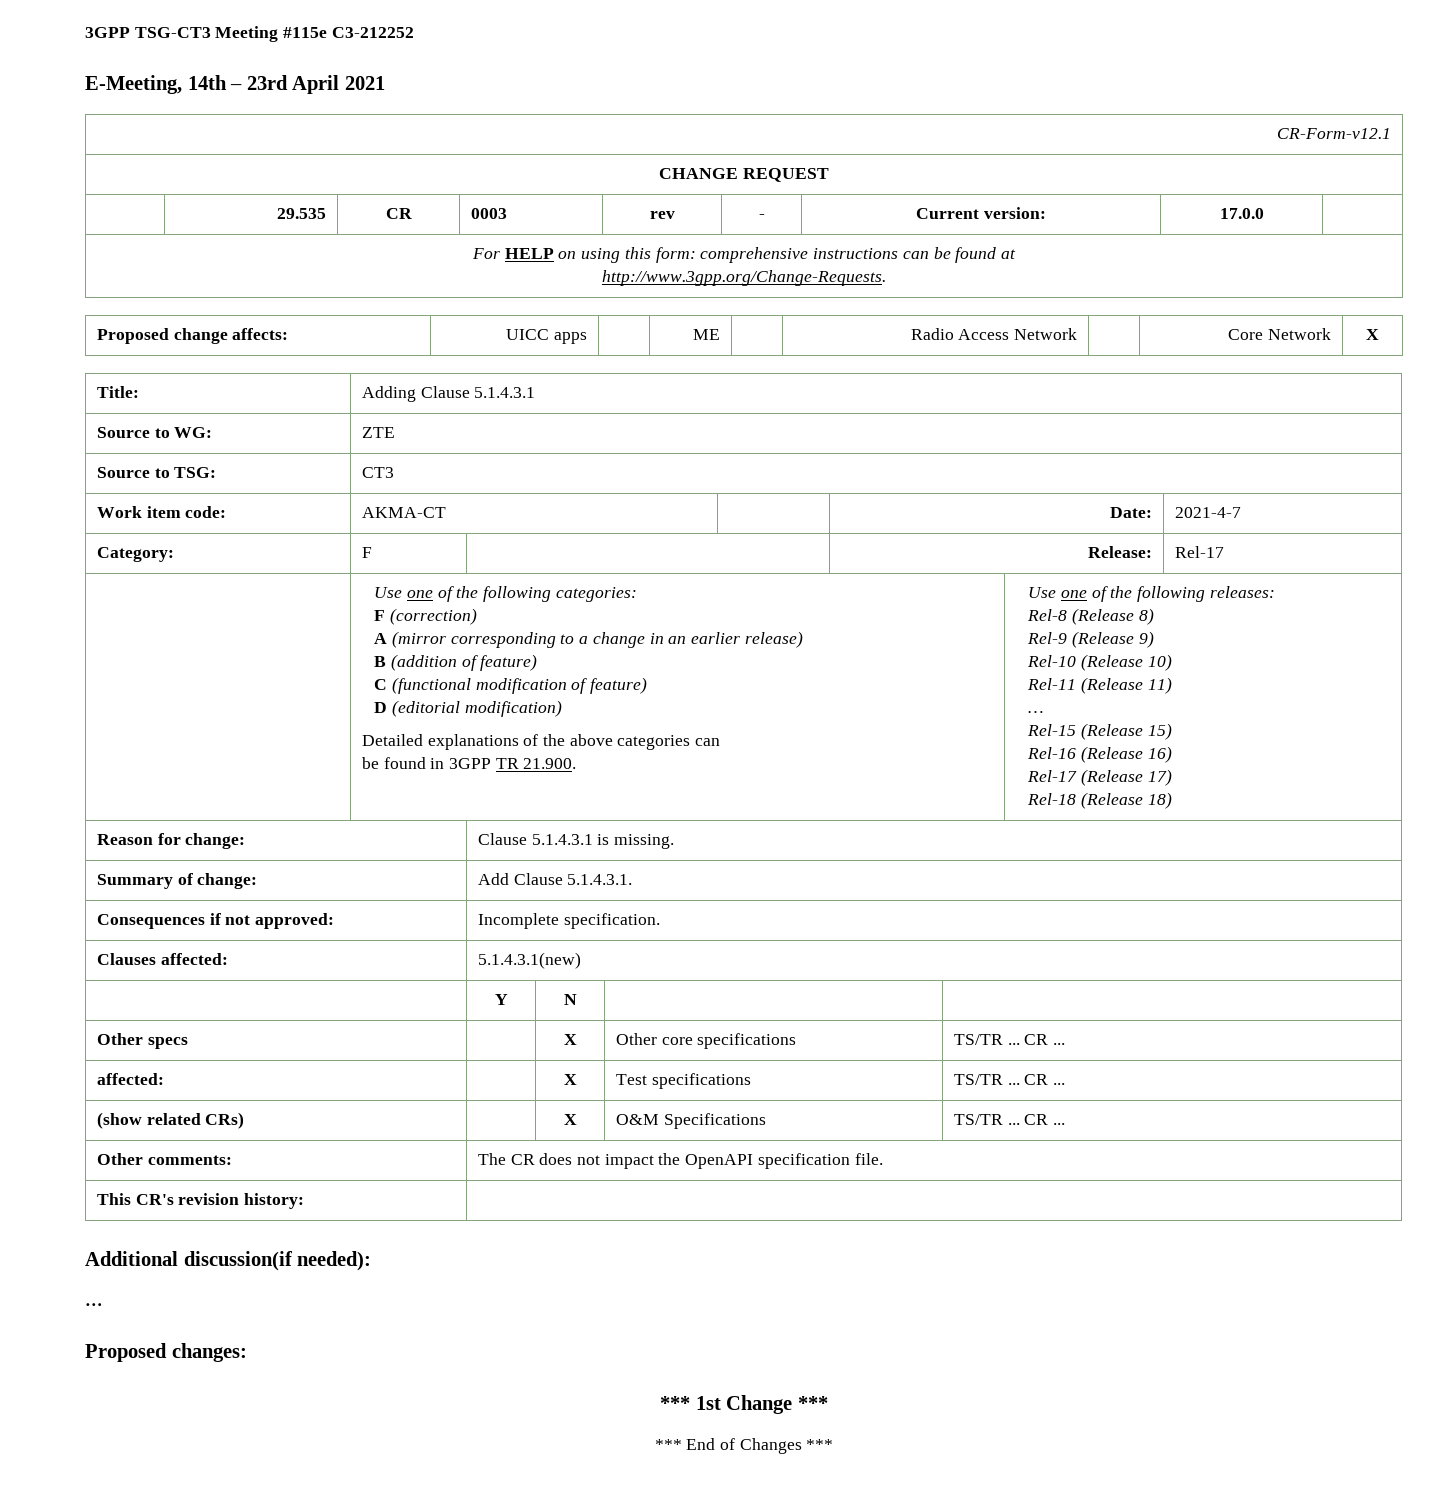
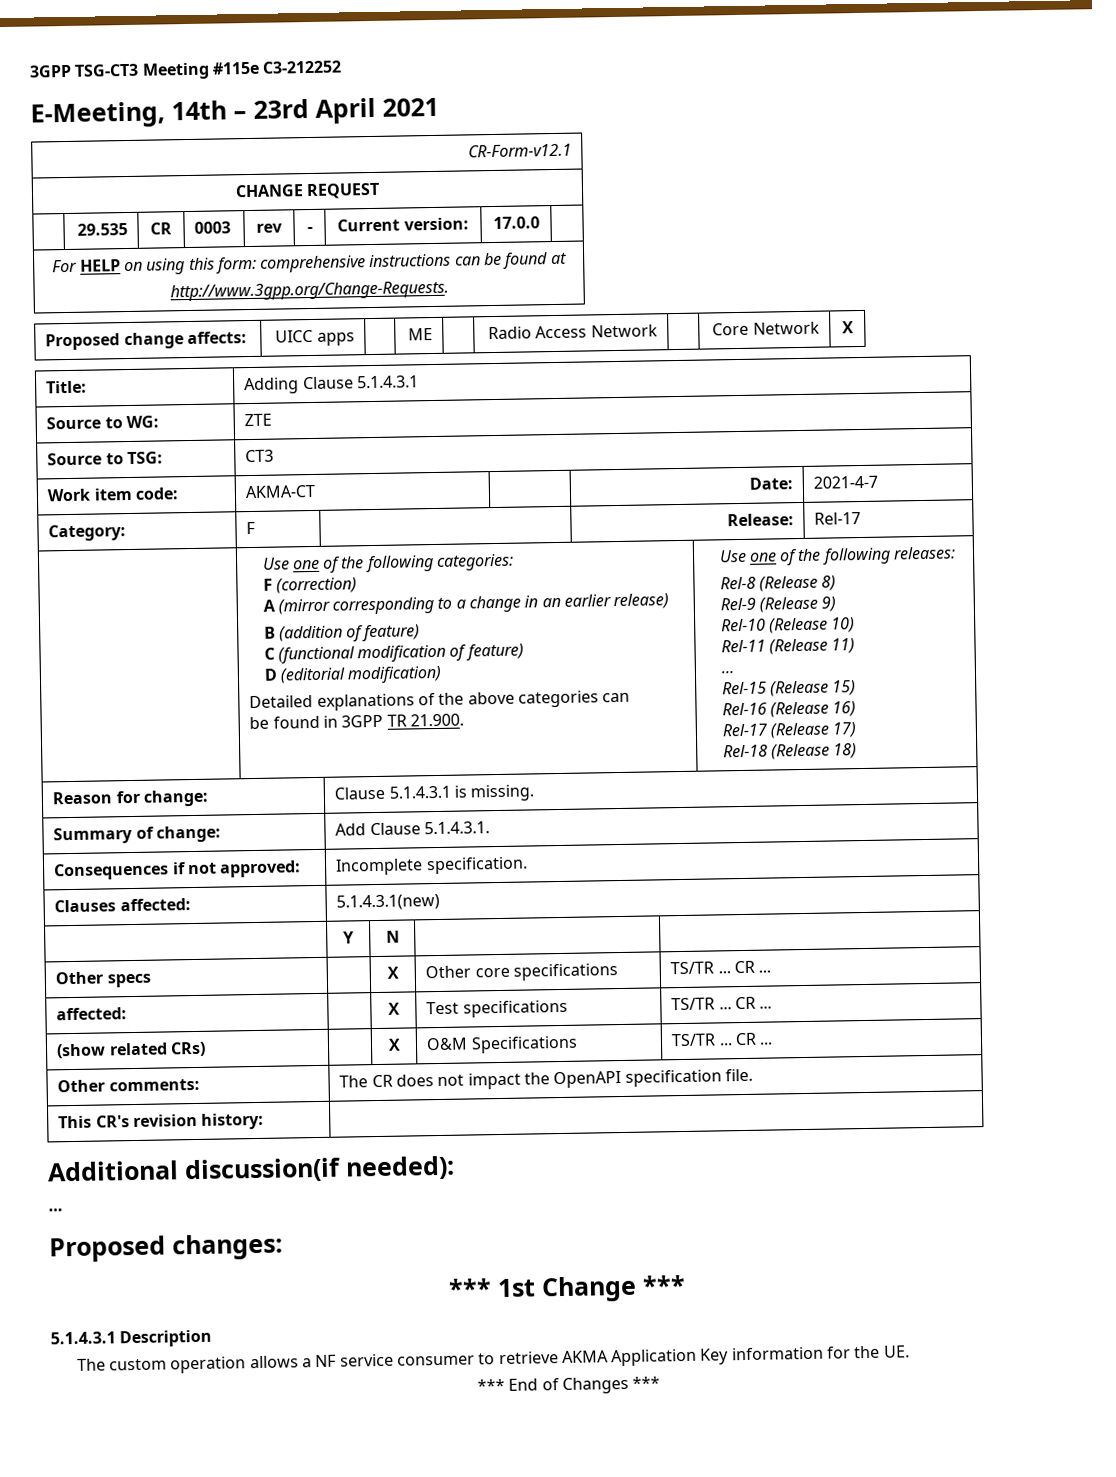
(828, 1403) none -> [50,1329,213,1348] [76,1345,910,1374] // 5.1.4.3.1 Description // The custom operation allows a NF service consumer to retrieve AKMA Application Key information for the UE.

